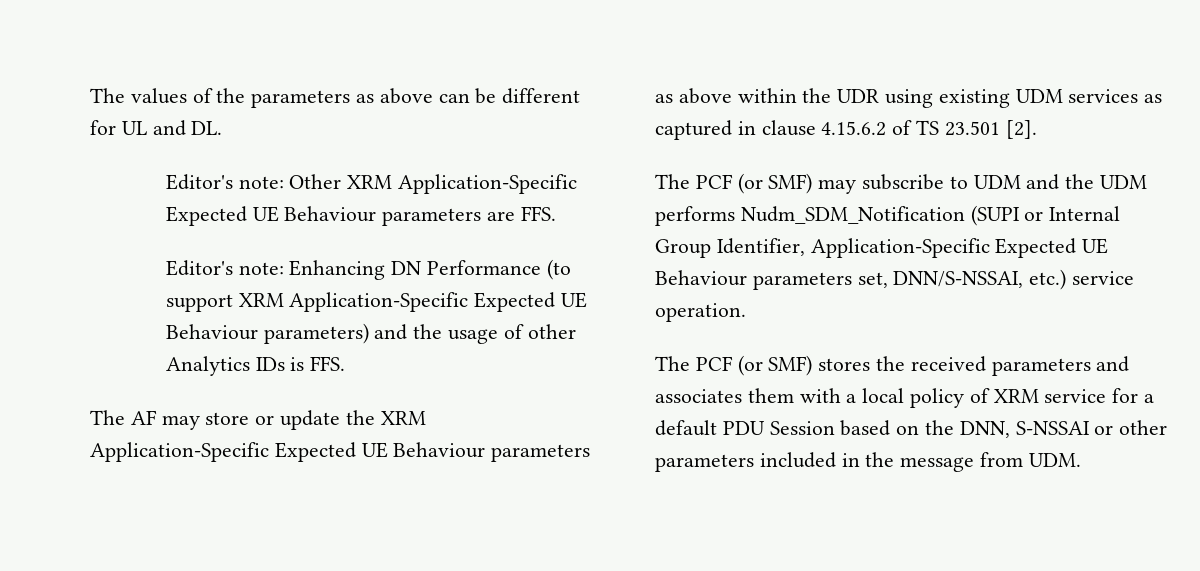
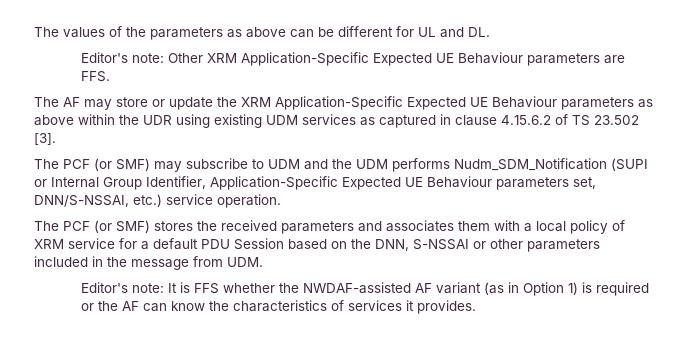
[165,259,571,280] [165,292,588,312] [165,323,576,344] [165,356,346,376] // Editor's note: Enhancing DN Performance (to support XRM Application-Specific Expected UE Behaviour parameters) and the usage of other Analytics IDs is FFS. -> (111, 76) none
[944,120,1037,139] 23.501 [2]. -> [594,115,639,125] [34,133,56,145] 23.502 [3].
(1081, 460) none -> [81,282,650,296] [81,300,477,314] // Editor's note: It is FFS whether the NWDAF-assisted AF variant (as in Option 1) is required or the AF can know the characteristics of services it provides.

